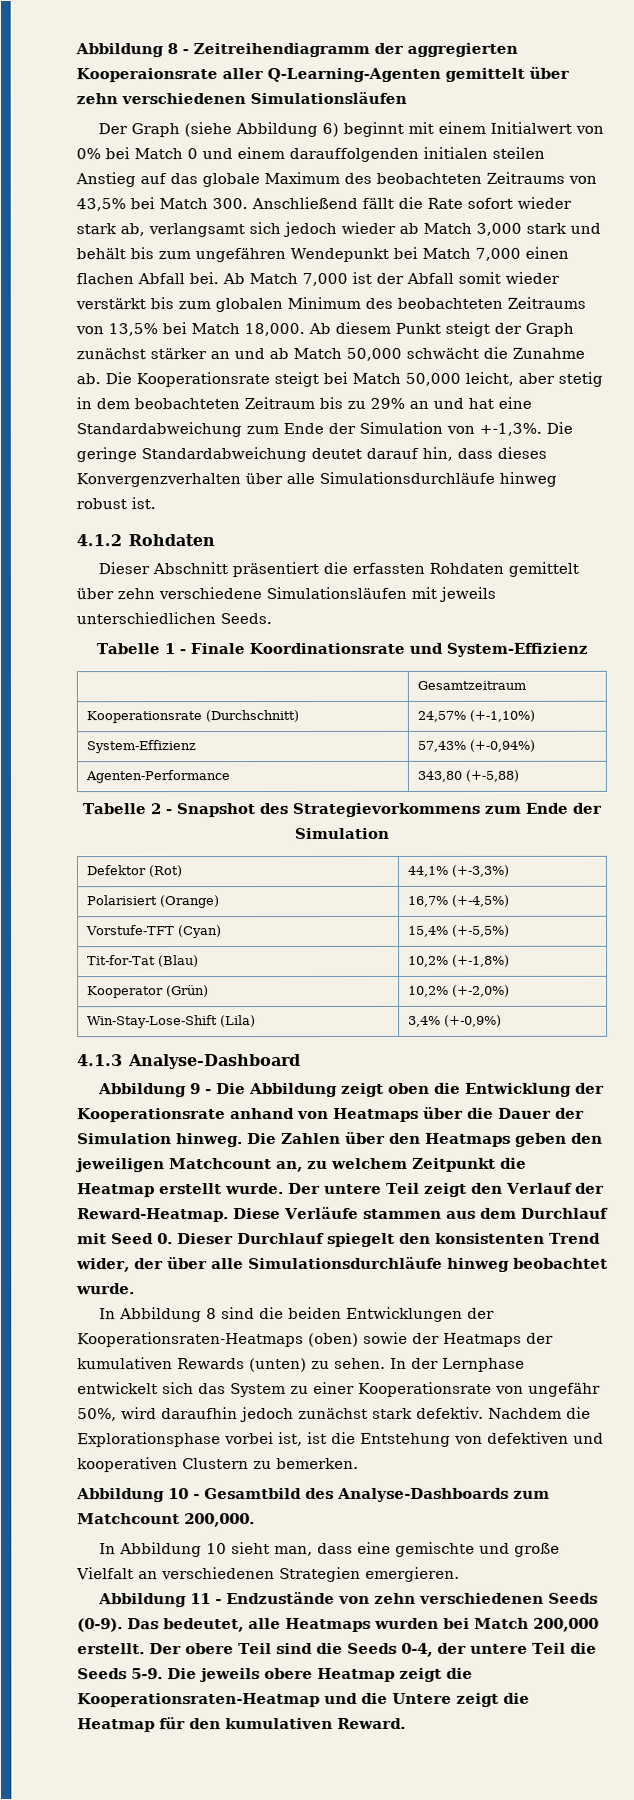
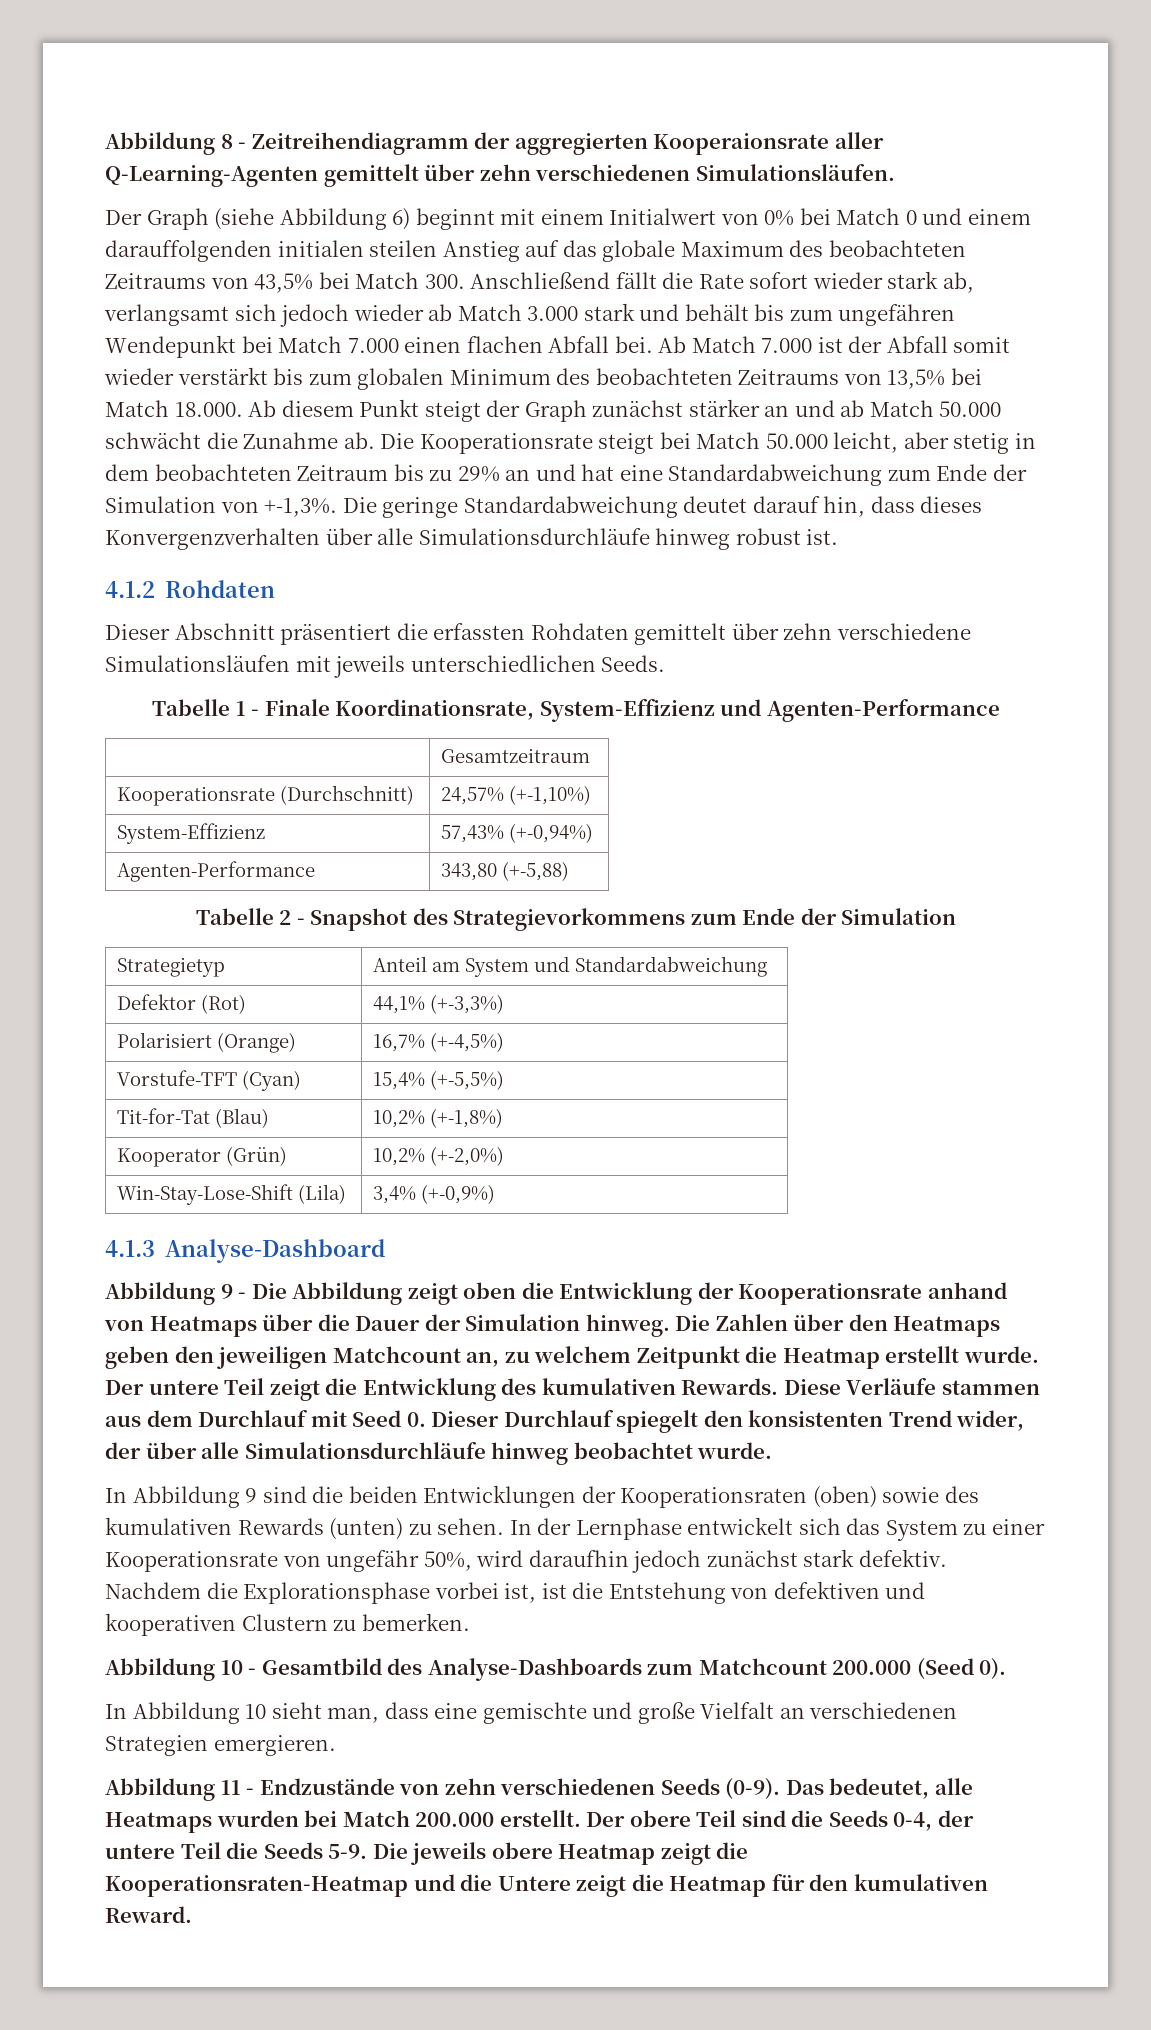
[250,91,407,105] Simulationsläufen -> [695,164,895,181] Simulationsläufen.
[476,222,522,236] 3,000 -> [527,306,579,321] 3.000
[474,247,521,261] 7,000 -> [347,338,399,353] 7.000
[302,272,348,287] 7,000 -> [761,338,813,353] 7.000
[244,323,305,337] 18,000. -> [174,402,243,417] 18.000.
[346,347,402,361] 50,000 -> [939,401,1002,417] 50.000
[405,372,461,386] 50,000 -> [765,433,828,449] 50.000
[248,642,588,657] Koordinationsrate und System-Effizienz -> [335,699,1000,722] Koordinationsrate, System-Effizienz und Agenten-Performance
(389, 833) none -> [117,957,226,977] [373,956,768,977] // Strategietyp | Anteil am System und Standardabweichung
[470,1182,605,1194] [77,1208,229,1223] den Verlauf der Reward-Heatmap. -> [325,1378,779,1401] die Entwicklung des kumulativen Rewards.
[205,1308,217,1320] 8 -> [245,1488,258,1503] 9
[77,1332,304,1348] Kooperationsraten-Heatmaps -> [620,1487,808,1508] Kooperationsraten
[412,1332,554,1347] der Heatmaps der -> [944,1486,979,1503] des
[184,1513,255,1528] 200,000. -> [832,1658,1007,1680] 200.000 (Seed 0).
[533,1617,599,1632] 200,000 -> [415,1812,495,1827] 200.000

